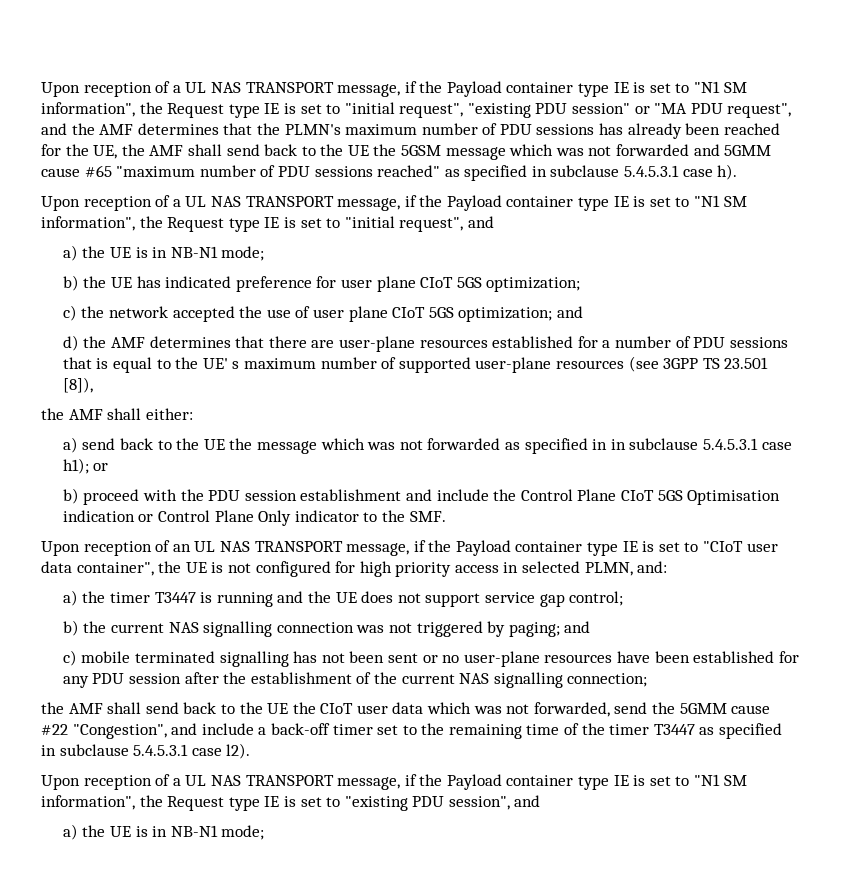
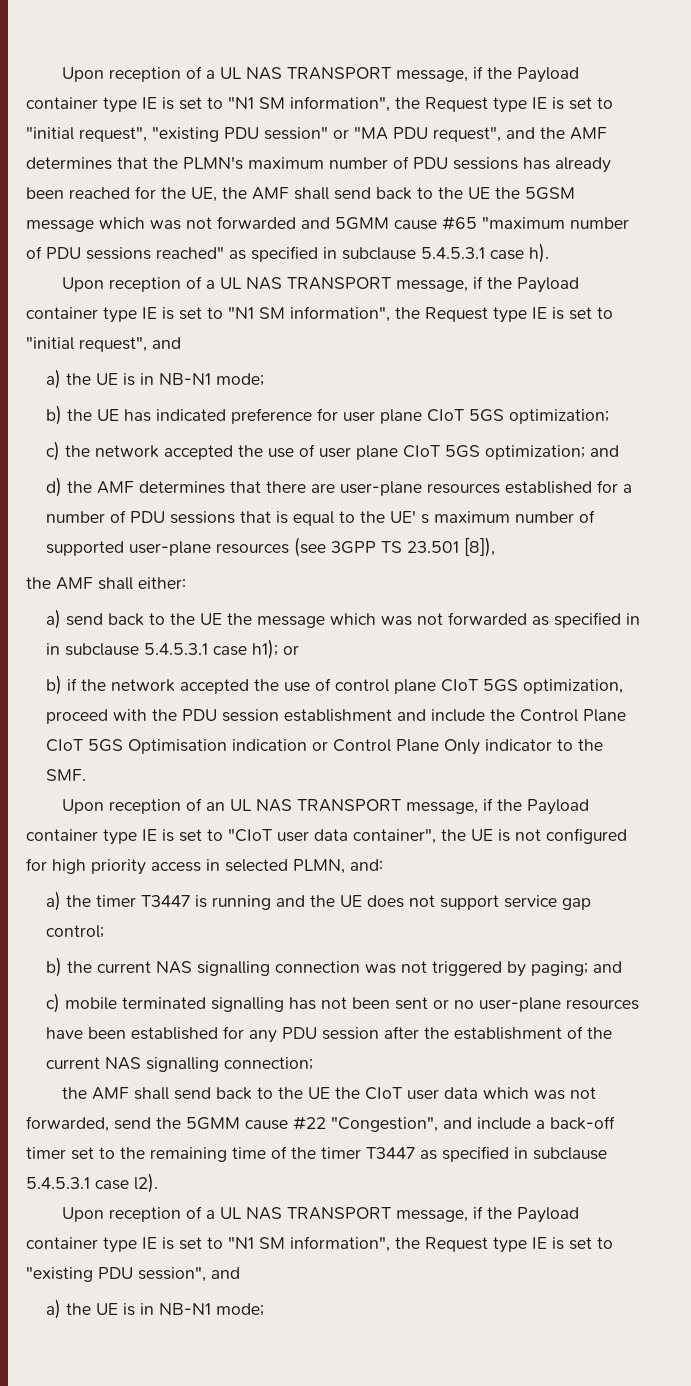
(79, 496) none -> [67,678,624,694] if the network accepted the use of control plane CIoT 5GS optimization,

